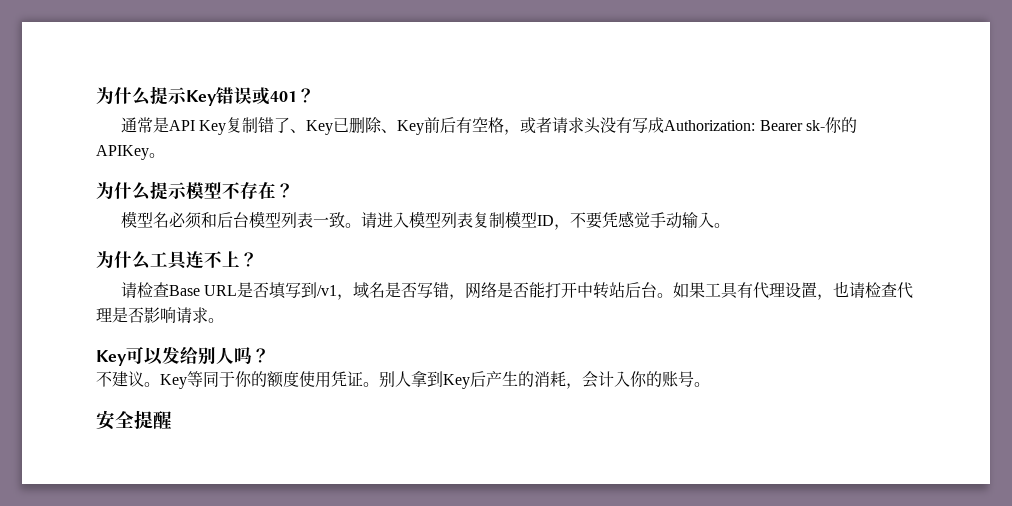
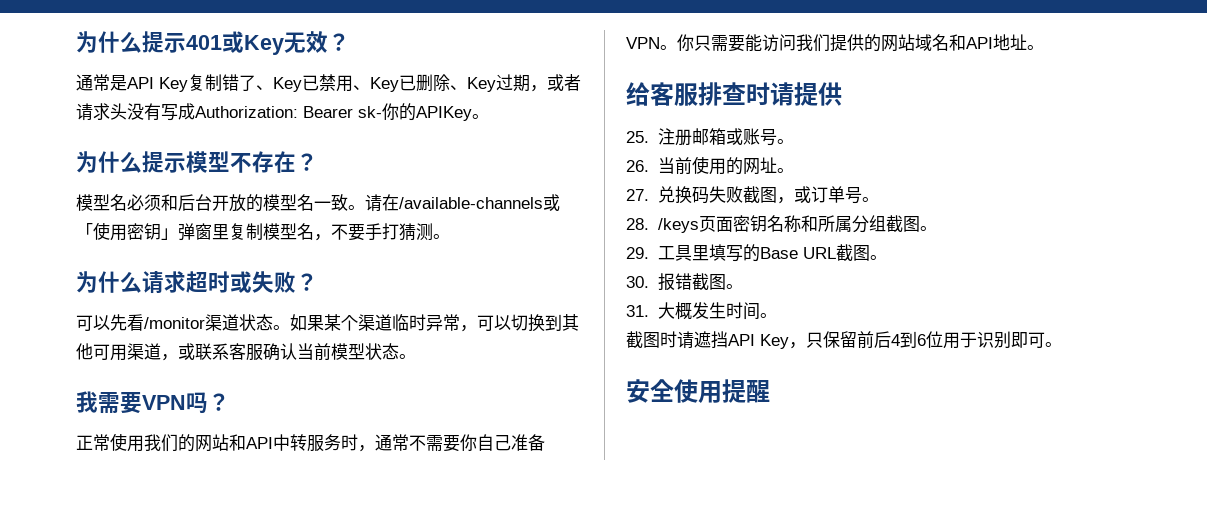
[96,86,297,106] 为什么提示Key错误或401 -> [76,31,328,55] 为什么提示401或Key无效
[349,117,505,135] 删除、Key前后有空格 -> [319,74,530,92] 禁用、Key已删除、Key过期
[248,211,730,230] [96,251,258,270] [120,281,914,300] [96,307,224,323] [96,346,270,366] [96,371,694,389] 模型列表一致。请进入模型列表复制模型ID，不要凭感觉手动输入。 // 为什么工具连不上？ // 请检查Base URL是否填写到/v1，域名是否写错，网络是否能打开中转站后台。如果工具有代理设置，也请检查代理是否影响请求。 // Key可以发给别人吗？ // 不建议。Key等同于你的额度使用凭证。别人拿到Key后产生的消耗，会计入你的账号 -> [212,194,560,212] [76,222,450,241] [76,271,318,294] [76,314,579,332] [76,343,416,361] [76,391,230,414] [76,433,545,452] [626,34,1044,52] [626,82,842,106] [626,128,794,146] [626,156,794,175] [626,186,879,204] [626,215,937,233] [626,244,887,262] [626,273,743,291] [626,302,777,320] [626,331,1045,349] 开放的模型名一致。请在/available-channels或「使用密钥」弹窗里复制模型名，不要手打猜测。 // 为什么请求超时或失败？ // 可以先看/monitor渠道状态。如果某个渠道临时异常，可以切换到其他可用渠道，或联系客服确认当前模型状态。 // 我需要VPN吗？ // 正常使用我们的网站和API中转服务时，通常不需要你自己准备VPN。你只需要能访问我们提供的网站域名和API地址。 // 给客服排查时请提供 // 25.注册邮箱或账号。 // 26.当前使用的网址。 // 27.兑换码失败截图，或订单号。 // 28. /keys页面密钥名称和所属分组截图。 // 29.工具里填写的Base URL截图。 // 30.报错截图。 // 31.大概发生时间。 // 截图时请遮挡API Key，只保留前后4到6位用于识别即可
(134, 419) none -> [674,379,722,403] 使用

